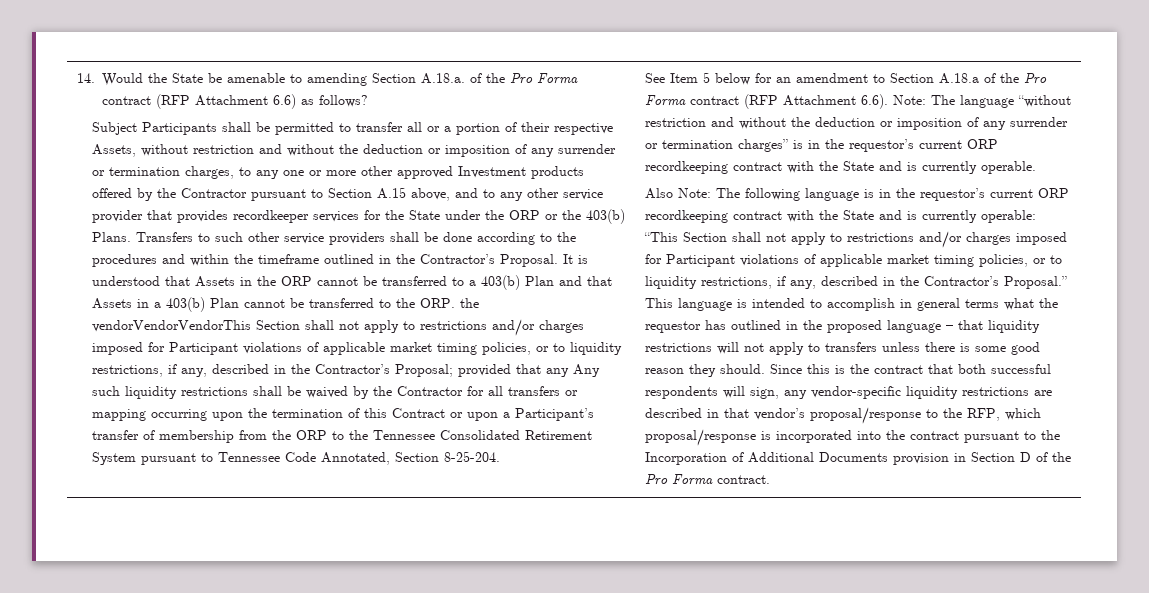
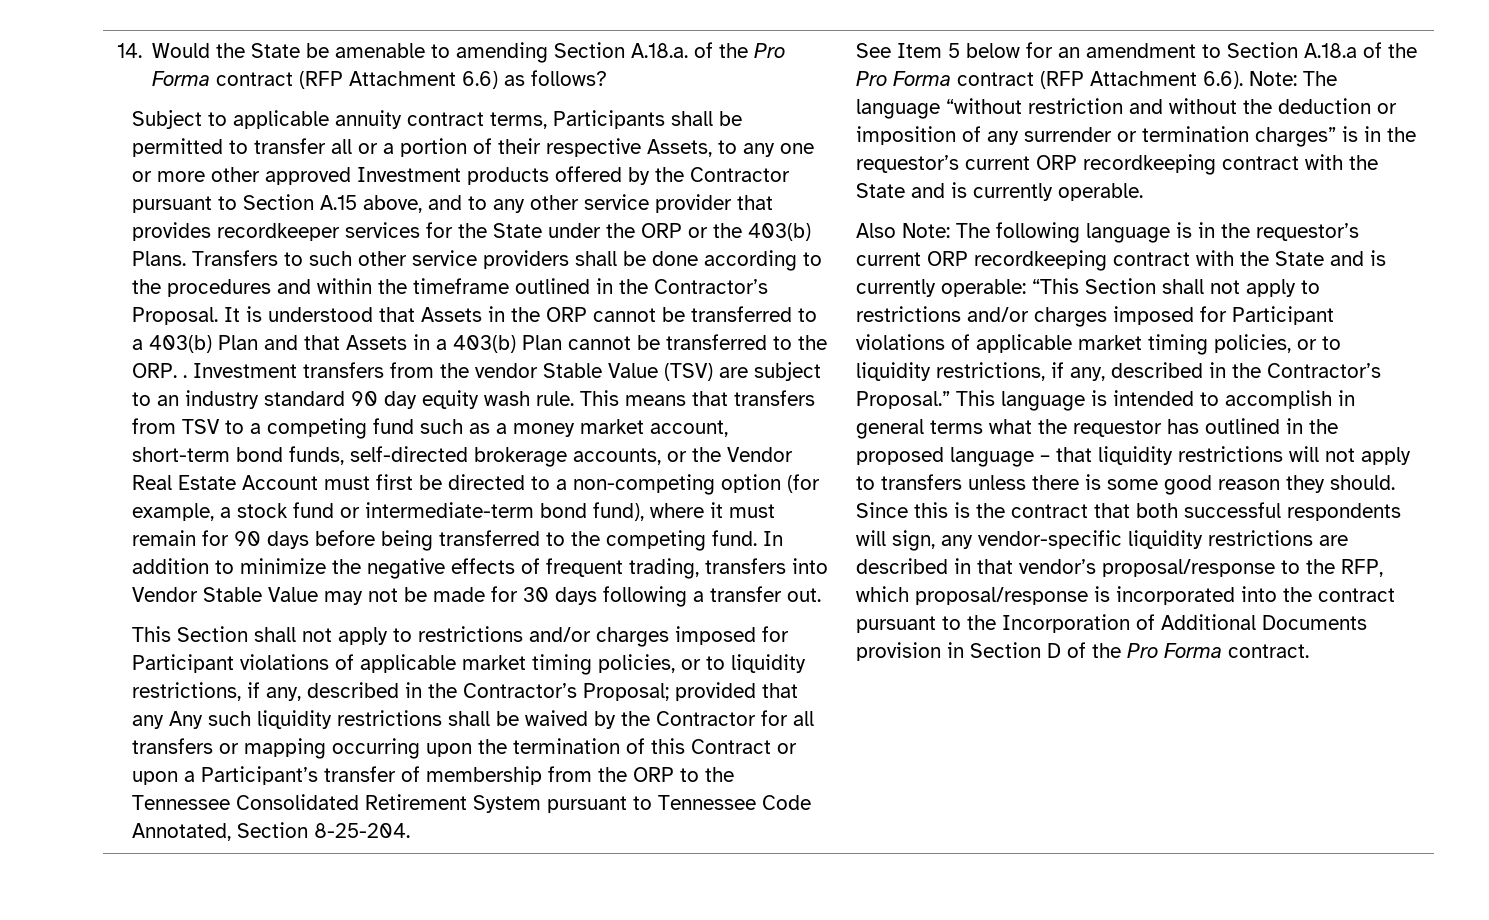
(137, 128) none -> [207,110,547,129] to applicable annuity contract terms,
[140,144,616,157] [91,166,234,179] without restriction and without the deduction or imposition of any surrender or termination charges, -> (712, 148) none
[459,298,479,308] [91,320,251,332] the vendorVendorVendorThis -> [182,362,821,381] [131,390,815,409] [131,418,728,439] [131,446,793,467] [131,474,820,495] [131,502,775,521] [131,530,783,551] [131,558,828,579] [131,586,821,607] [131,626,171,642] . Investment transfers from the vendor Stable Value (TSV) are subject to an industry standard 90 day equity wash rule. This means that transfers from TSV to a competing fund such as a money market account, short-term bond funds, self-directed brokerage accounts, or the Vendor Real Estate Account must first be directed to a non-competing option (for example, a stock fund or intermediate-term bond fund), where it must remain for 90 days before being transferred to the competing fund. In addition to minimize the negative effects of frequent trading, transfers into Vendor Stable Value may not be made for 30 days following a transfer out. // This

